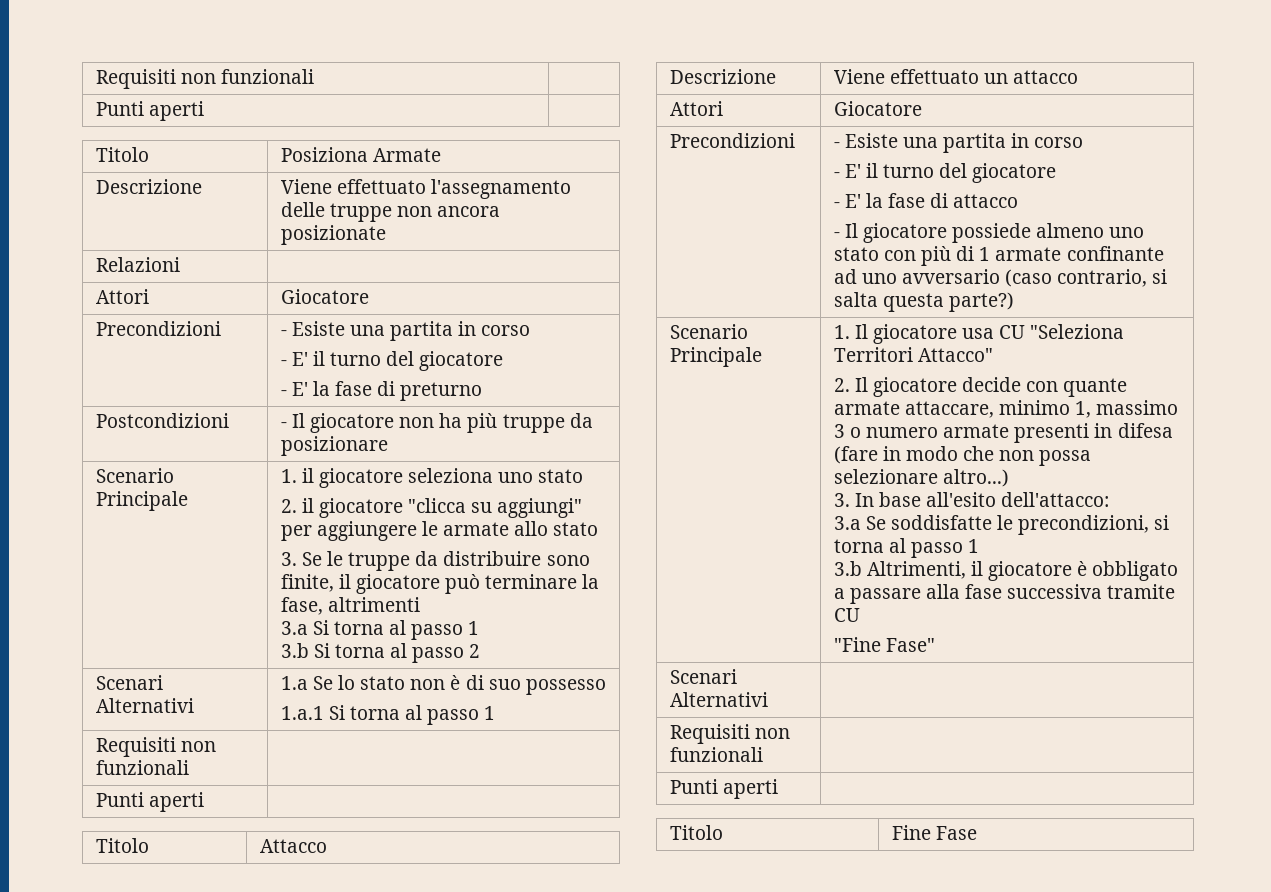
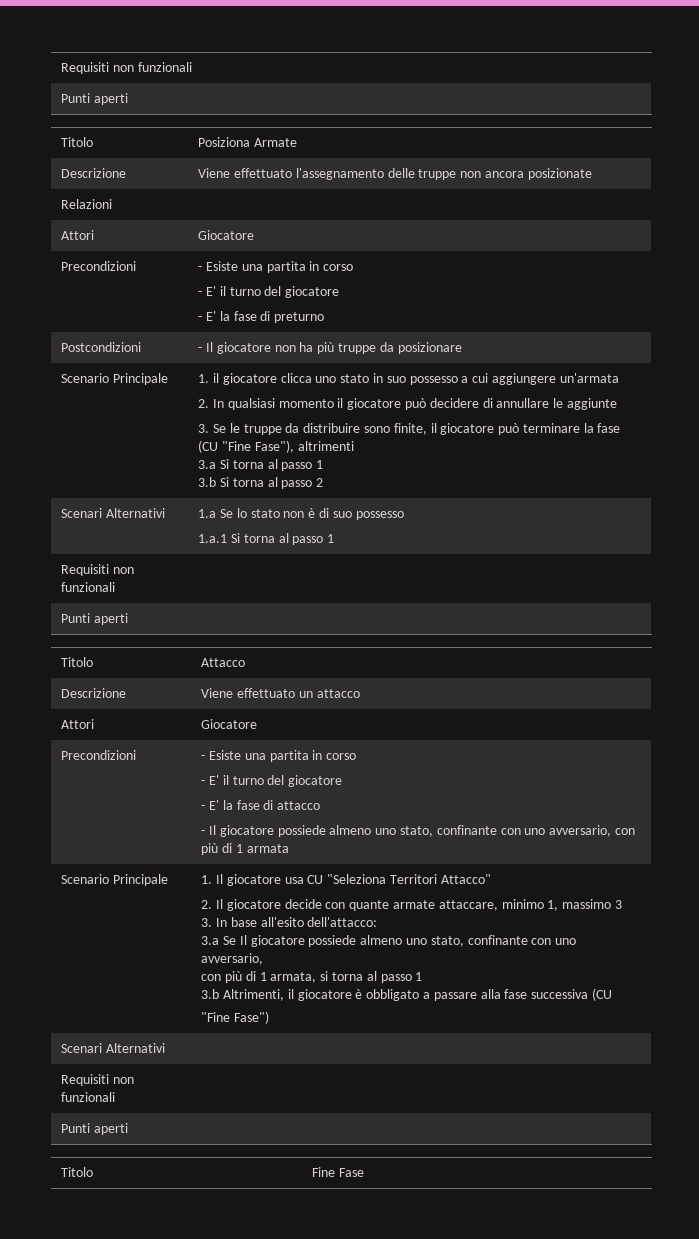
[408,468,584,483] [280,498,583,518] [280,521,599,541] seleziona uno stato // 2. il giocatore "clicca su aggiungi" per aggiungere le armate allo stato -> [280,373,619,385] [198,398,617,410] clicca uno stato in suo possesso a cui aggiungere un'armata // 2. In qualsiasi momento il giocatore può decidere di annullare le aggiunte
[280,597,323,615] fase, -> [597,423,621,433] [198,440,294,453] fase (CU "Fine Fase"),
[833,246,1164,266] [833,269,1168,287] [833,292,1014,312] stato con più di 1 armate confinante ad uno avversario (caso contrario, si salta questa parte?) -> [399,825,635,837] [201,843,289,855] stato, confinante con uno avversario, con più di 1 armata
[849,423,1173,443] [833,446,1092,466] [833,469,1009,487] o numero armate presenti in difesa (fare in modo che non possa selezionare altro...) -> (622, 904) none
[890,515,1150,535] soddisfatte le precondizioni, -> [239,935,577,947] [201,953,264,965] [201,971,317,983] Il giocatore possiede almeno uno stato, confinante con uno avversario, // con più di 1 armata,
[1107,584,1176,599] [833,608,860,622] [833,637,935,652] tramite CU // "Fine Fase" -> [591,988,612,1001] [201,1011,270,1024] (CU // "Fine Fase")

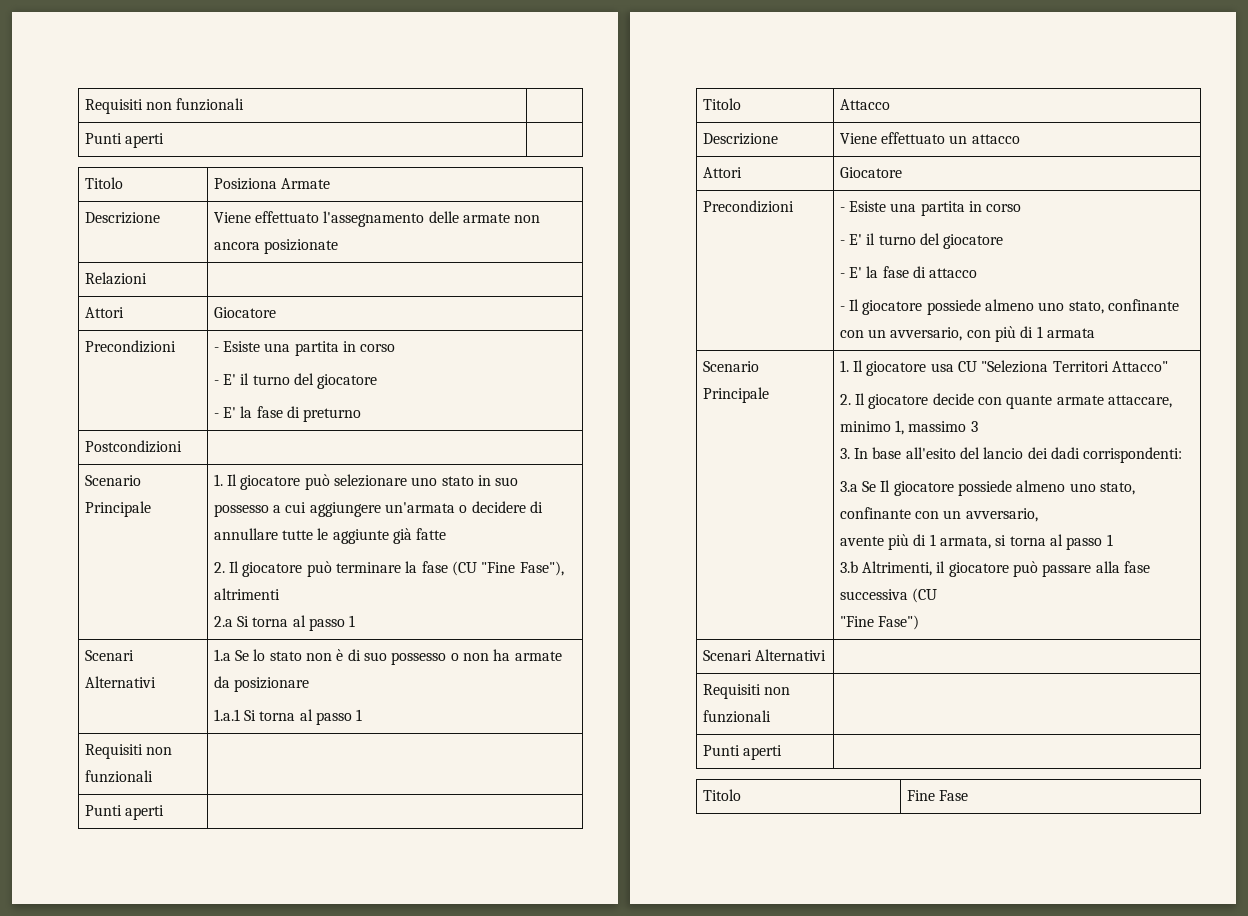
[418,169,457,180] truppe -> [463,213,511,223] armate
[198,342,462,354] [61,373,169,385] [198,373,312,385] - Il giocatore non ha più truppe da posizionare // Scenario Principale | 1. il giocatore clicca -> [84,475,141,486] [84,501,151,517] [213,474,408,490] // Scenario Principale | 1. Il giocatore può selezionare
[198,398,426,410] // 2. In qualsiasi momento il giocatore può -> [459,505,468,513] o
(550, 403) none -> [282,530,314,540] tutte
[198,423,437,435] // 3. Se le truppe da distribuire sono finite, il -> [393,528,447,544] [213,561,240,573] già fatte // 2. Il
[198,459,324,471] [198,477,324,489] 3.a Si torna al passo 1 // 3.b Si torna al passo 2 -> [213,615,356,631] 2.a Si torna al passo 1
(404, 515) none -> [450,649,562,661] [213,676,310,692] o non ha armate da posizionare
[524,828,546,835] uno -> [868,329,887,338] un
[307,917,378,927] dell'attacco: -> [960,447,1183,463] del lancio dei dadi corrispondenti:
[555,938,577,945] uno -> [943,510,962,519] un
[201,974,222,981] con -> [839,536,884,546] avente
[355,989,430,1001] è obbligato a -> [1013,561,1039,577] può

